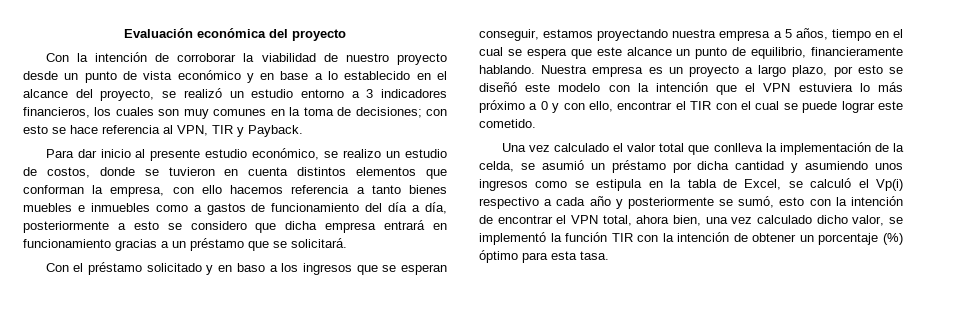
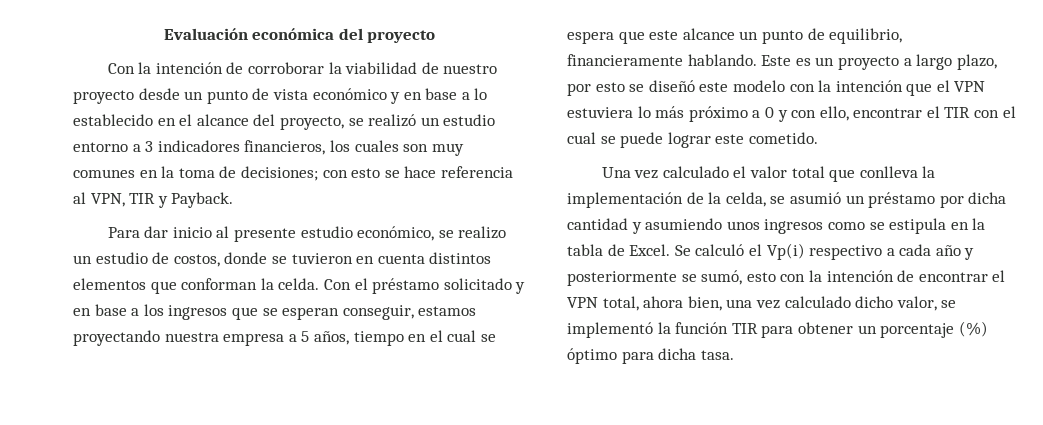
[110,185,448,197] [23,202,448,215] [23,220,448,233] [23,238,347,251] empresa, con ello hacemos referencia a tanto bienes muebles e inmuebles como a gastos de funcionamiento del día a día, posteriormente a esto se considero que dicha empresa entrará en funcionamiento gracias a un préstamo que se solicitará. // -> [278,278,320,290] celda.
[236,263,265,272] baso -> [94,304,127,316] base
[541,65,644,77] Nuestra empresa -> [761,55,792,66] Este
[744,179,803,190] Excel, se -> [629,244,691,256] Excel. Se
[637,232,748,242] con la intención de -> [761,325,794,338] para
[551,251,577,260] esta -> [658,348,697,360] dicha

